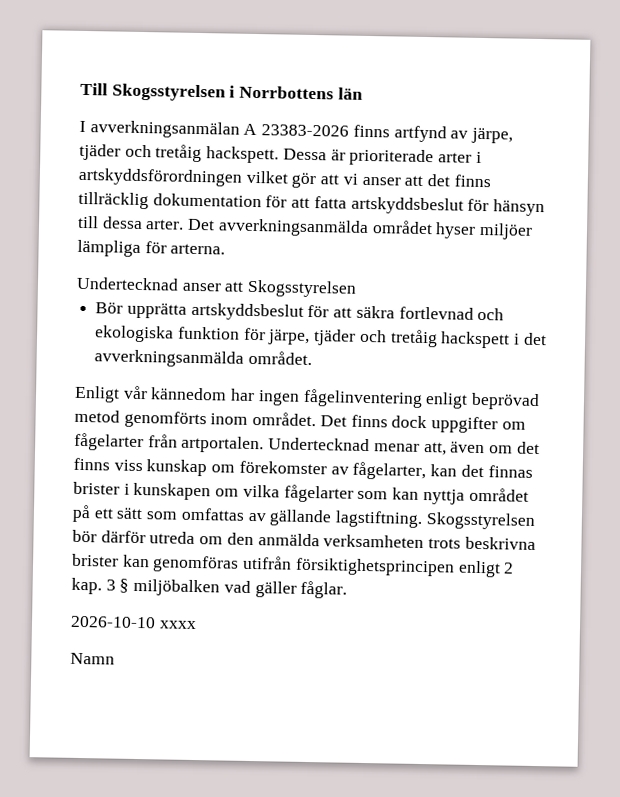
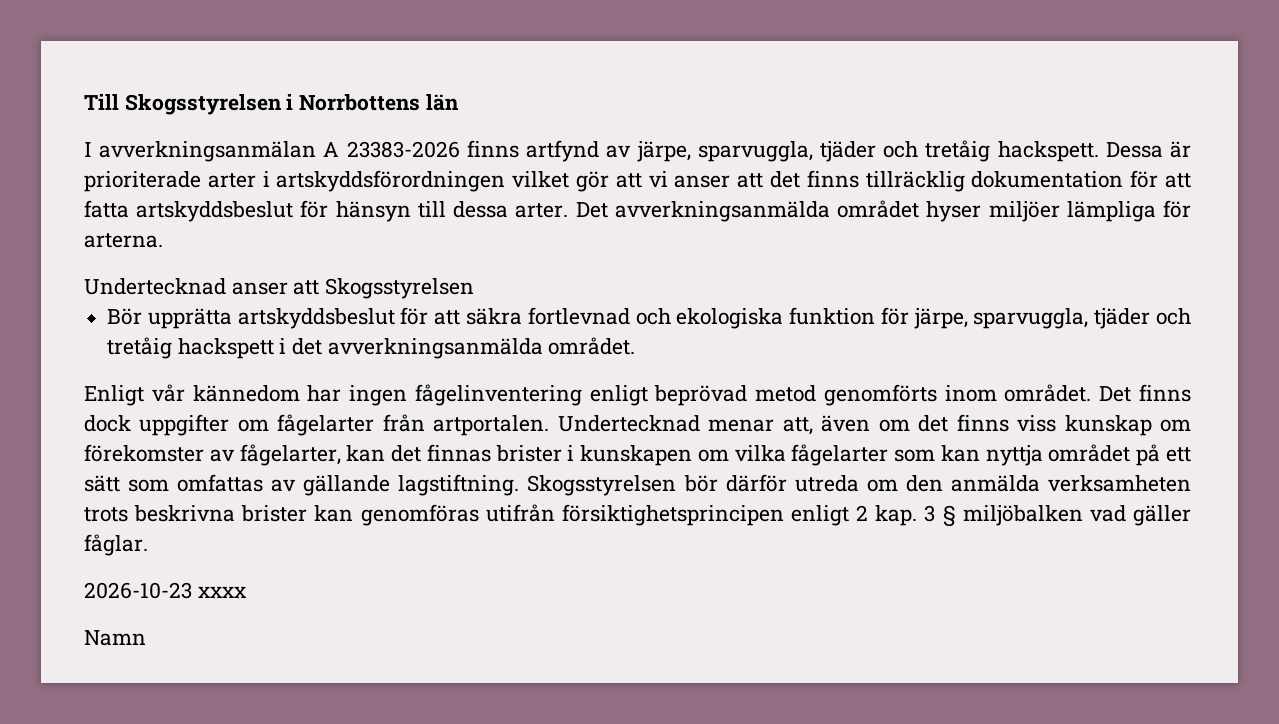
(514, 135) none -> [697,141,813,162] sparvuggla,
(311, 337) none -> [973,308,1089,329] sparvuggla,
[70,615,156,629] 2026-10-10 -> [84,582,192,599] 2026-10-23

